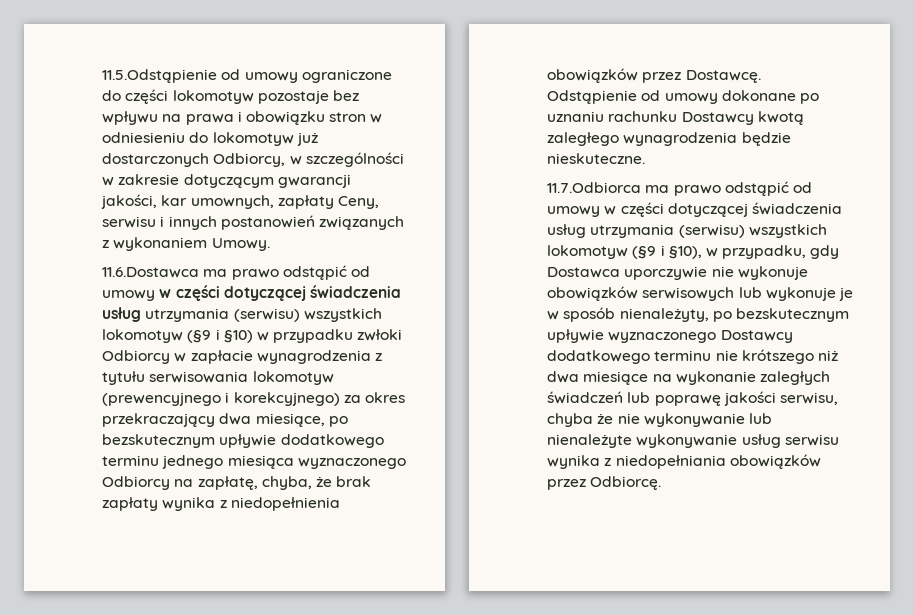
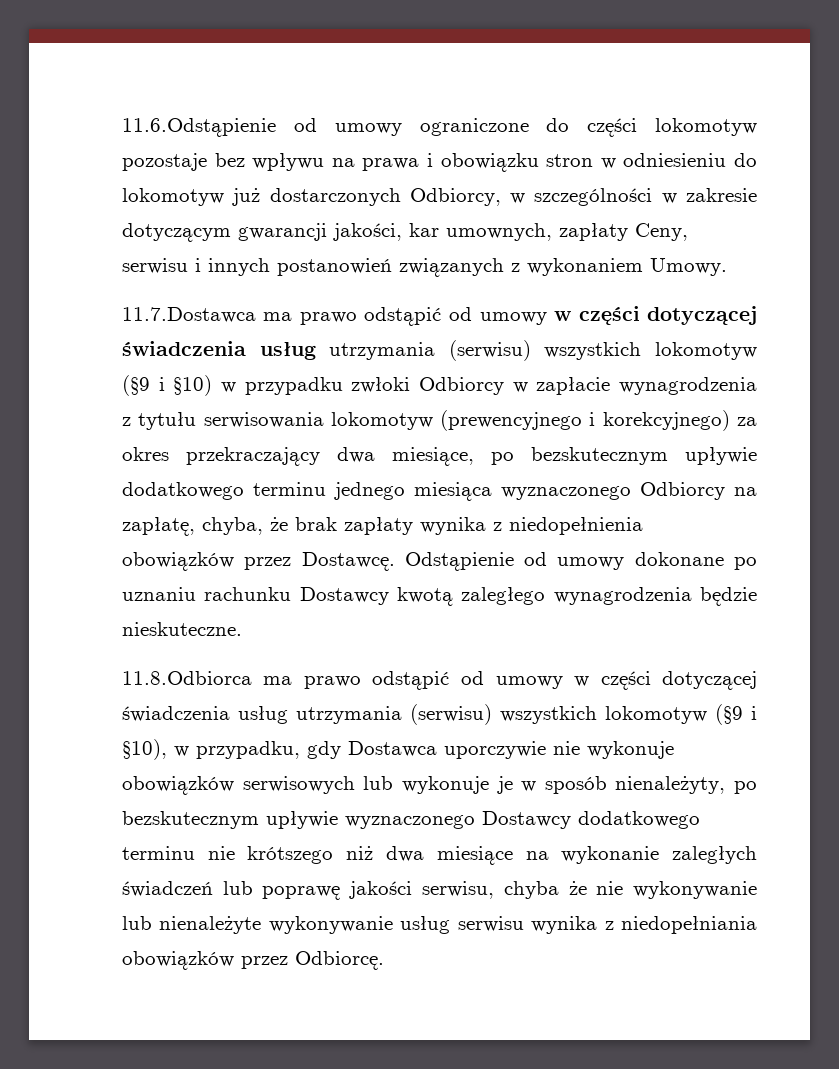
[102,69,218,83] 11.5.Odstąpienie -> [121,118,276,137] 11.6.Odstąpienie
[102,267,200,278] 11.6.Dostawca -> [121,307,256,323] 11.7.Dostawca
[547,182,642,193] 11.7.Odbiorca -> [121,671,252,685] 11.8.Odbiorca

